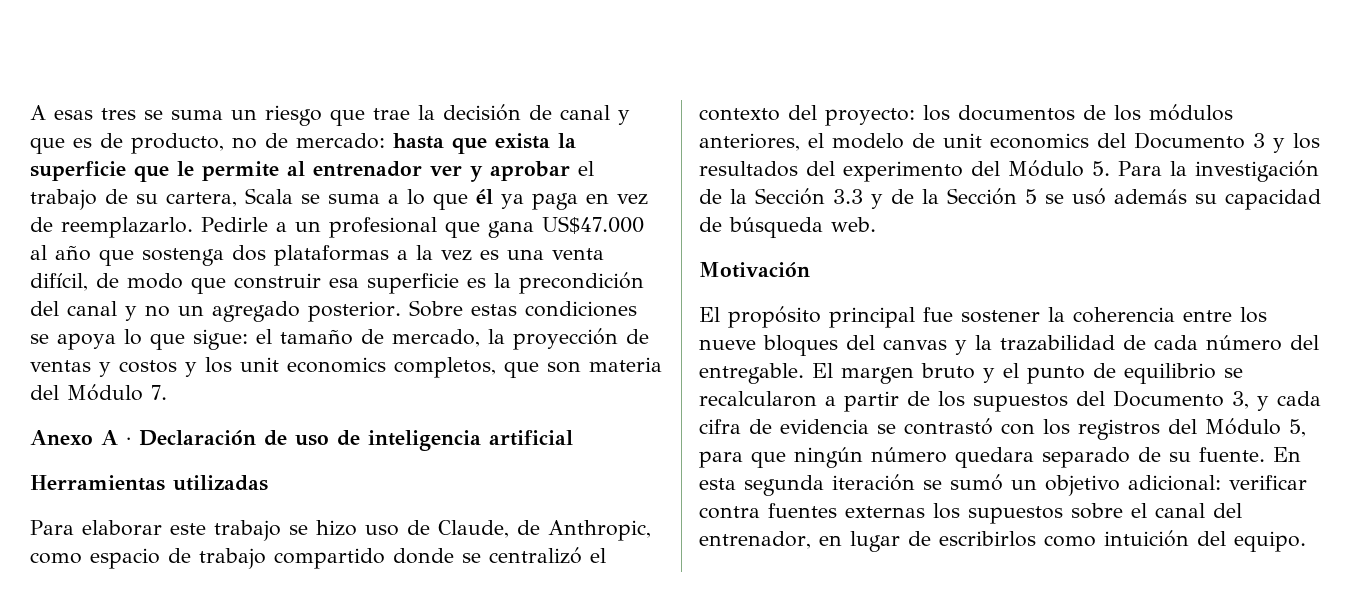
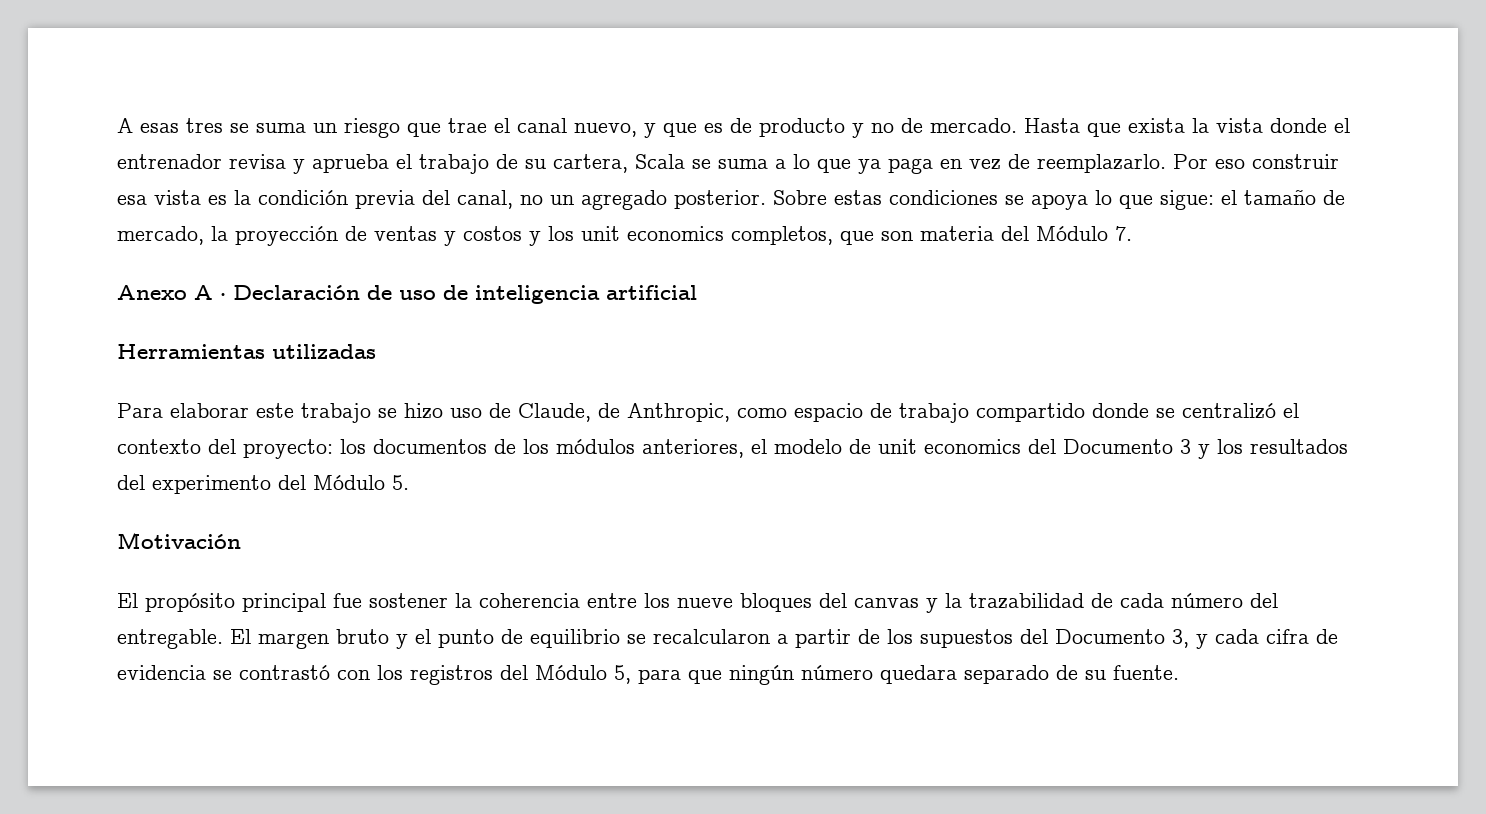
[418,104,630,125] [30,133,576,154] [30,161,570,182] la decisión de canal y que es de producto, no de mercado: hasta que exista la superficie que le permite al entrenador ver y aprobar -> [494,118,1350,138] [117,154,389,174] el canal nuevo, y que es de producto y no de mercado. Hasta que exista la vista donde el entrenador revisa y aprueba
[476,189,493,204] él -> (851, 166) none
[201,216,644,238] [30,245,604,266] [30,273,226,294] Pedirle a un profesional que gana US$47.000 al año que sostenga dos plataformas a la vez es una venta difícil, de modo que -> [1173,154,1245,169] Por eso
[367,273,459,294] superficie -> [154,190,201,205] vista
[519,272,644,294] [30,301,137,321] precondición del canal y -> [258,190,513,209] condición previa del canal,
[1118,160,1319,182] [699,188,1321,210] [699,217,876,238] Para la investigación de la Sección 3.3 y de la Sección 5 se usó además su capacidad de búsqueda web. -> (409, 482) none
[1273,447,1301,462] [699,474,1307,496] [699,503,1242,524] [699,530,1306,552] En esta segunda iteración se sumó un objetivo adicional: verificar contra fuentes externas los supuestos sobre el canal del entrenador, en lugar de escribirlos como intuición del equipo. -> (1179, 672) none

